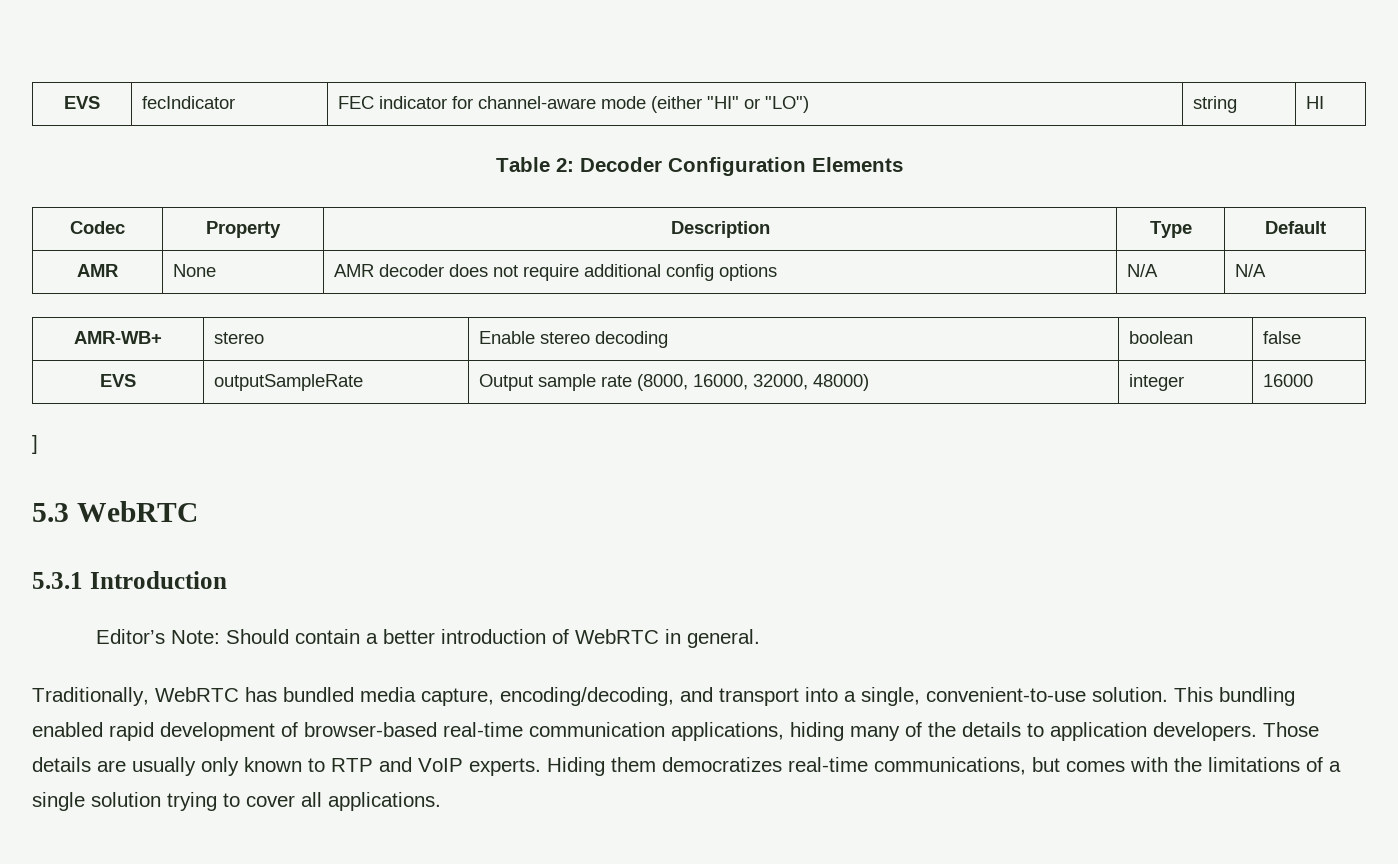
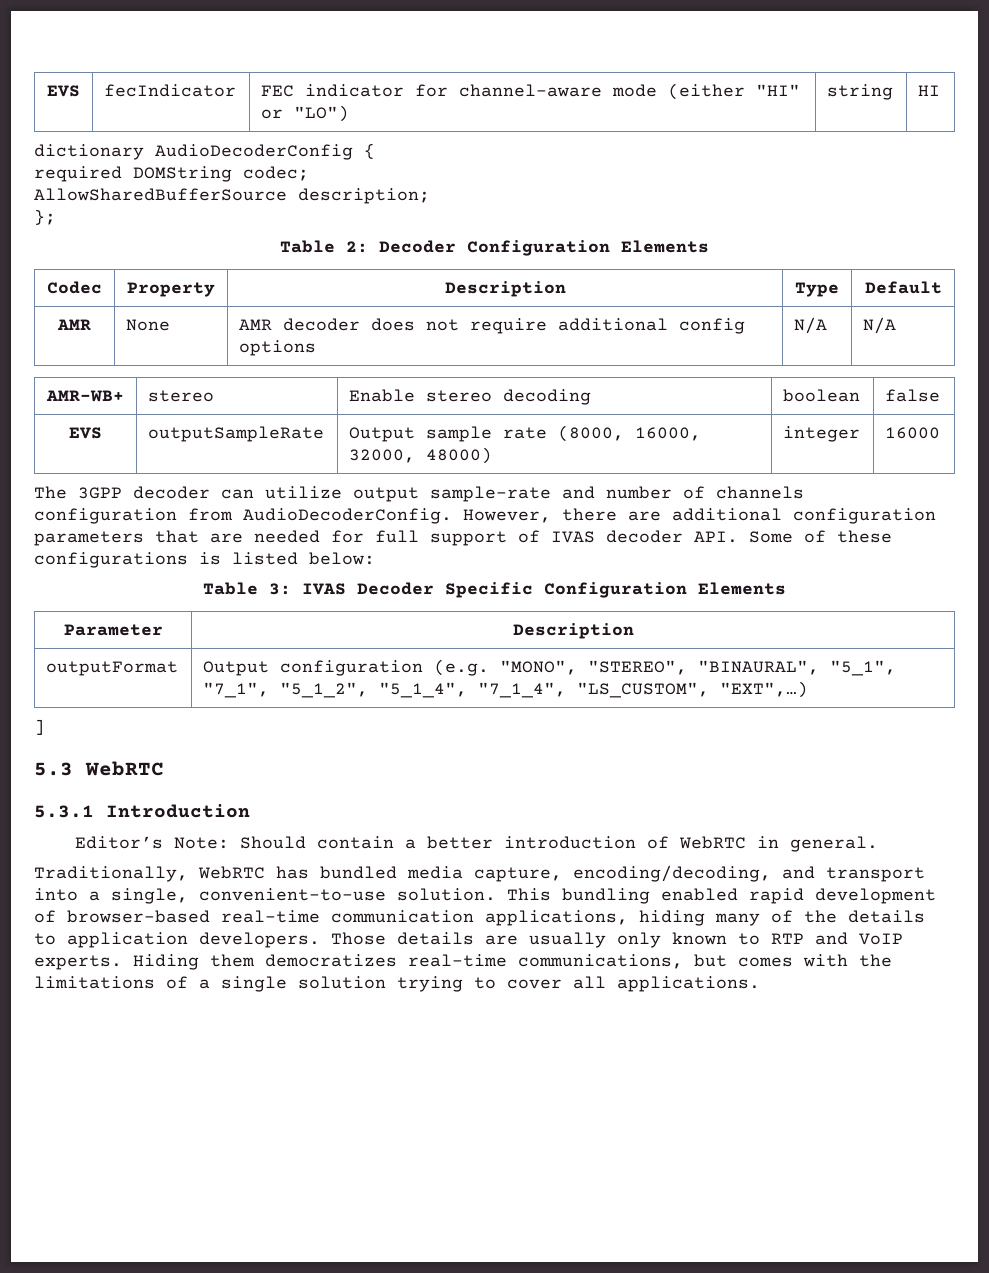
(1325, 102) none -> [34,143,375,160] [34,166,309,182] [34,188,430,204] [34,209,56,225] // dictionary AudioDecoderConfig { // required DOMString codec; // AllowSharedBufferSource description; // };
(1314, 380) none -> [34,486,804,502] [34,508,936,524] [34,530,892,546] [34,552,375,568] [203,582,786,598] [63,624,163,636] [512,623,634,639] [46,661,179,676] [203,659,897,676] [203,681,809,698] // The 3GPP decoder can utilize output sample-rate and number of channels configuration from AudioDecoderConfig. However, there are additional configuration parameters that are needed for full support of IVAS decoder API. Some of these configurations is listed below: // Table 3: IVAS Decoder Specific Configuration Elements // Parameter | Description // outputFormat | Output configuration (e.g. "MONO", "STEREO", "BINAURAL", "5_1", "7_1", "5_1_2", "5_1_4", "7_1_4", "LS_CUSTOM", "EXT",…)

